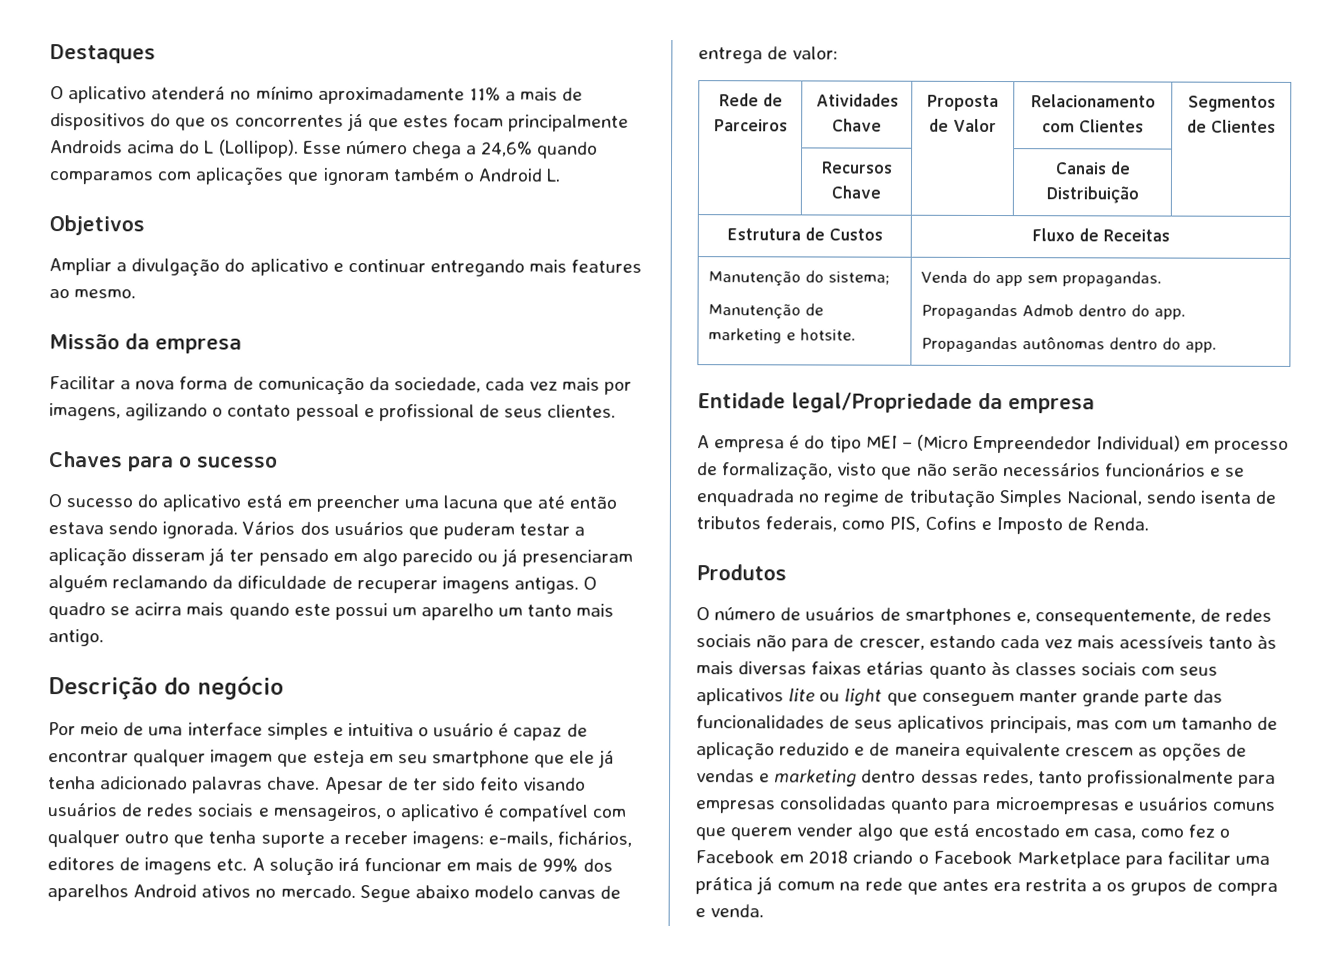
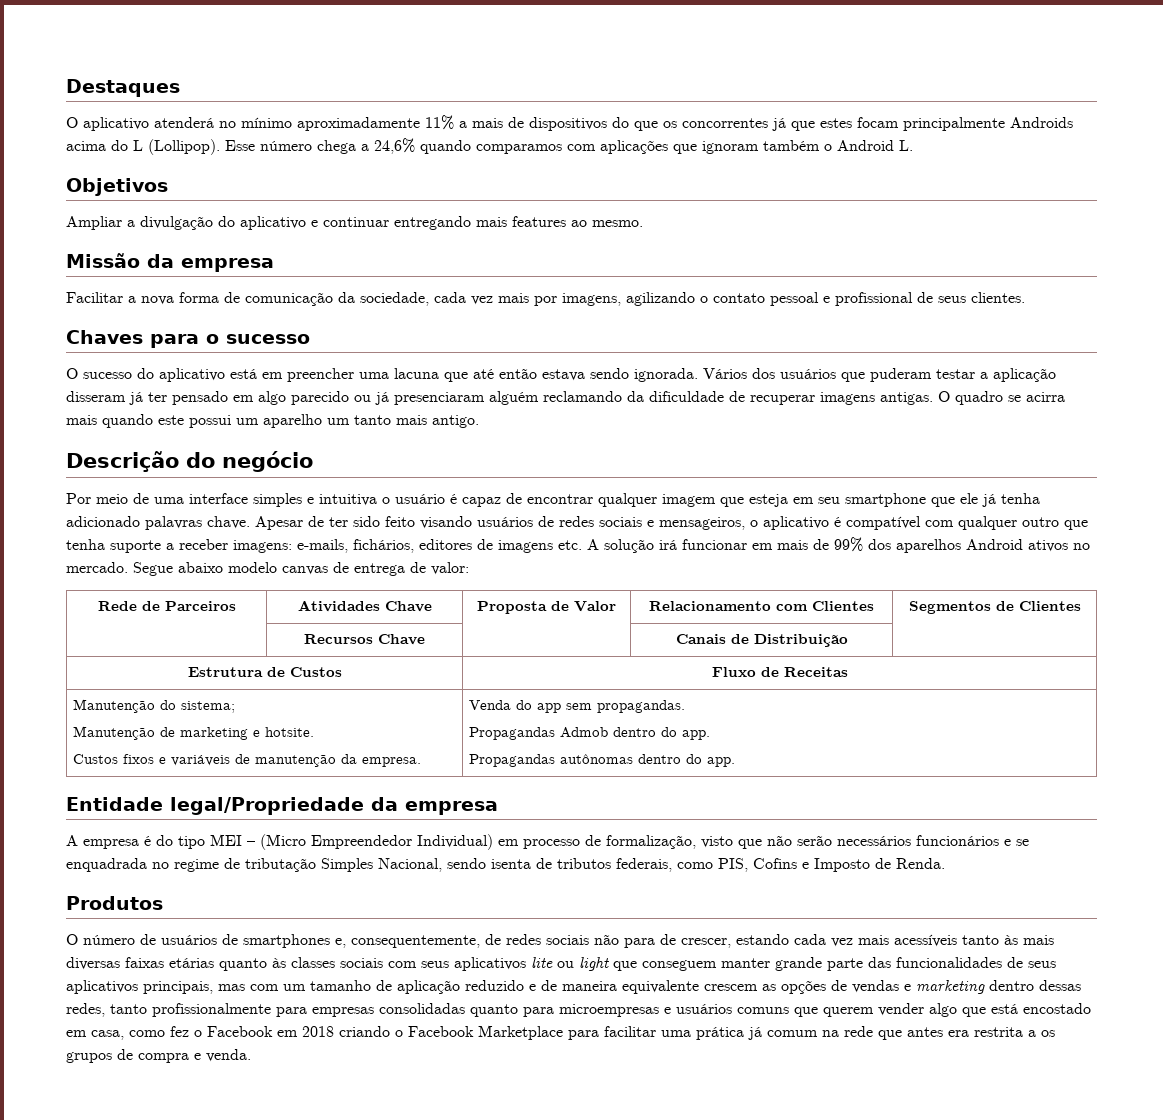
(857, 334) none -> [72,754,421,767] // Custos fixos e variáveis de manutenção da empresa.

